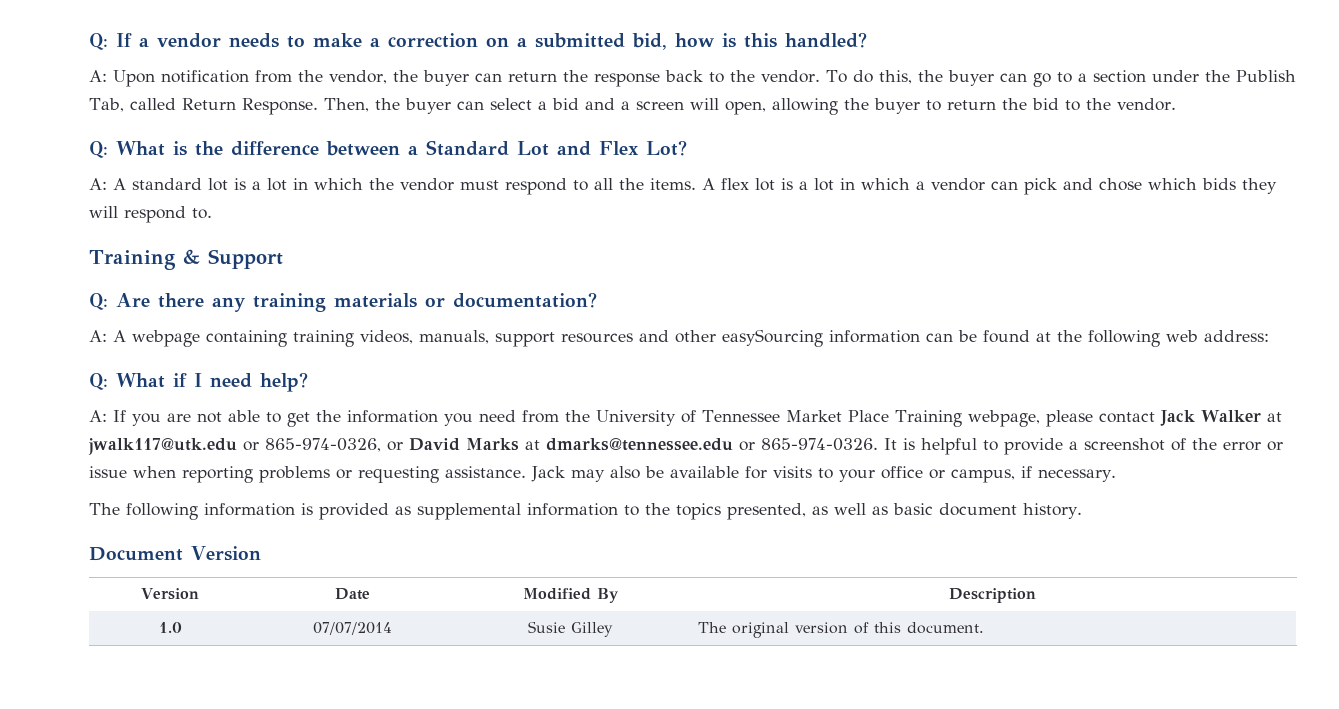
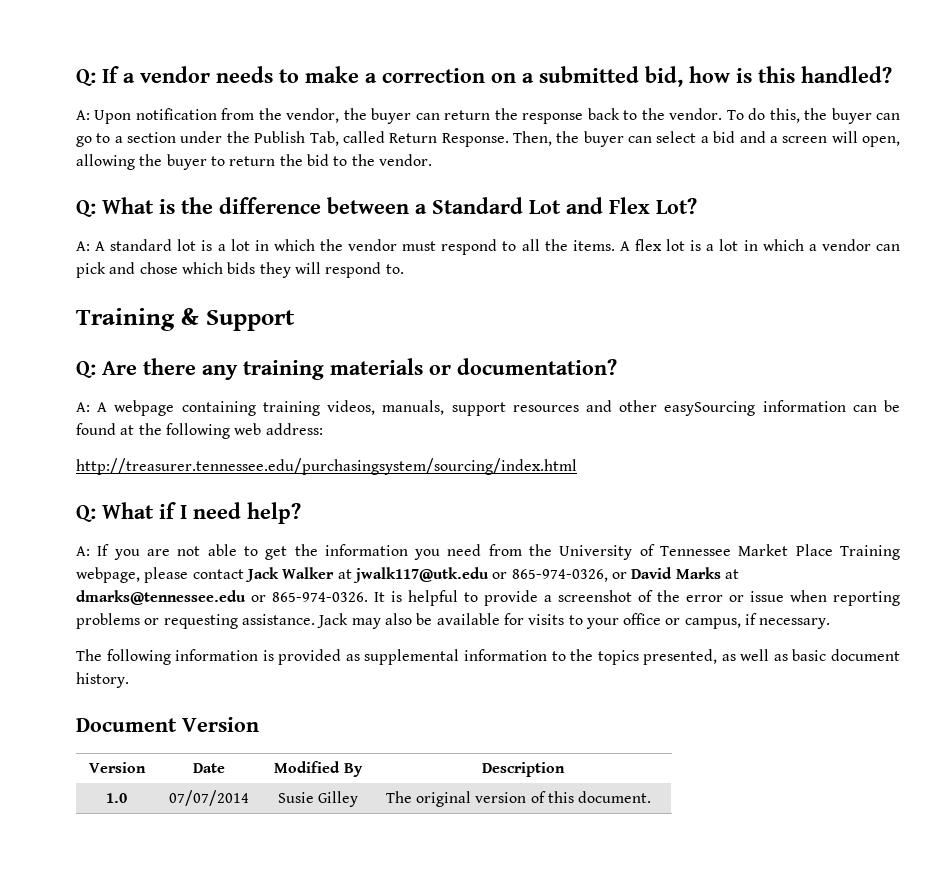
(1269, 336) none -> [76,458,577,475] // http://treasurer.tennessee.edu/purchasingsystem/sourcing/index.html

